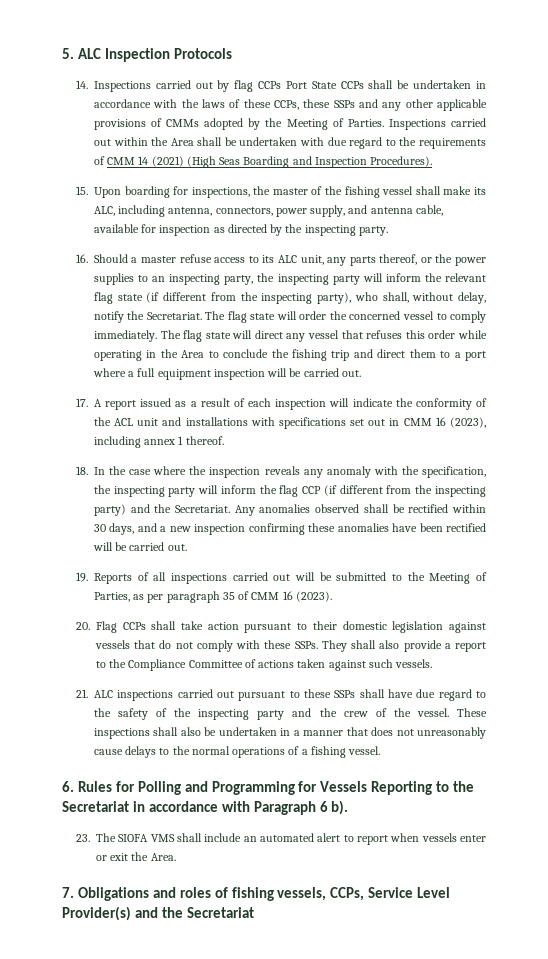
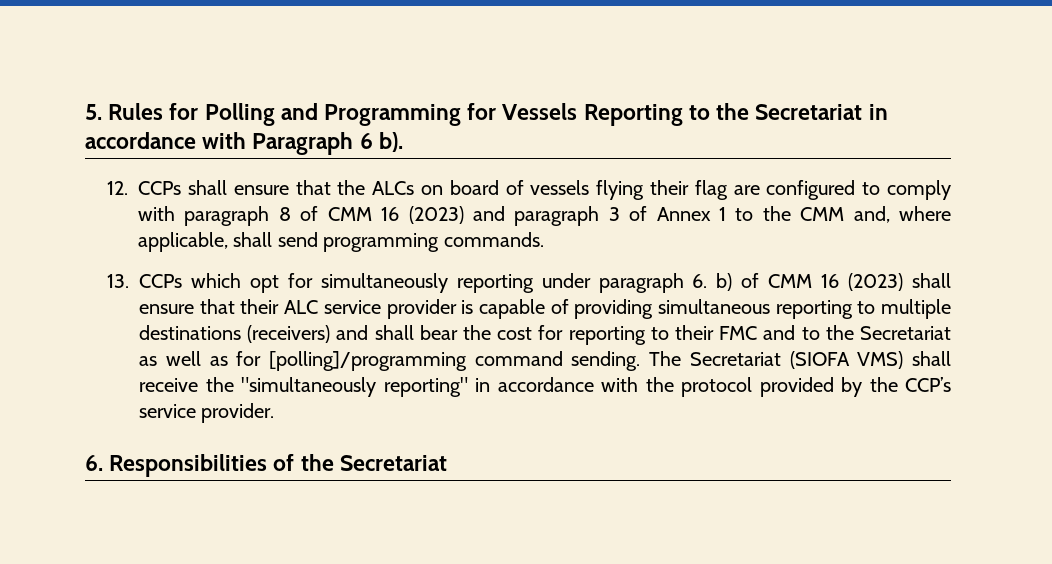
[77,48,232,62] [75,80,487,92] [93,99,488,111] [93,118,487,130] [93,137,487,149] [93,156,433,168] [75,186,487,198] [93,205,443,217] [93,224,388,236] [75,254,486,266] [93,273,486,285] [93,292,486,304] [93,311,486,323] [93,330,488,342] [93,349,486,361] [92,368,361,380] [75,398,487,410] [93,417,486,429] [93,436,224,448] [75,466,486,478] [93,485,486,497] [93,504,486,516] [93,523,486,535] [92,542,187,551] [75,572,487,584] [93,591,332,603] [75,621,486,633] [94,640,486,652] [95,659,433,671] [75,689,487,701] [93,708,488,720] [93,727,486,739] [93,746,381,758] [62,781,74,792] ALC Inspection Protocols // 14. Inspections carried out by flag CCPs Port State CCPs shall be undertaken in accordance with the laws of these CCPs, these SSPs and any other applicable provisions of CMMs adopted by the Meeting of Parties. Inspections carried out within the Area shall be undertaken with due regard to the requirements of CMM 14 (2021) (High Seas Boarding and Inspection Procedures). // 15. Upon boarding for inspections, the master of the fishing vessel shall make its ALC, including antenna, connectors, power supply, and antenna cable, available for inspection as directed by the inspecting party. // 16. Should a master refuse access to its ALC unit, any parts thereof, or the power supplies to an inspecting party, the inspecting party will inform the relevant flag state (if different from the inspecting party), who shall, without delay, notify the Secretariat. The flag state will order the concerned vessel to comply immediately. The flag state will direct any vessel that refuses this order while operating in the Area to conclude the fishing trip and direct them to a port where a full equipment inspection will be carried out. // 17. A report issued as a result of each inspection will indicate the conformity of the ACL unit and installations with specifications set out in CMM 16 (2023), including annex 1 thereof. // 18. In the case where the inspection reveals any anomaly with the specification, the inspecting party will inform the flag CCP (if different from the inspecting party) and the Secretariat. Any anomalies observed shall be rectified within 30 days, and a new inspection confirming these anomalies have been rectified will be carried out. // 19. Reports of all inspections carried out will be submitted to the Meeting of Parties, as per paragraph 35 of CMM 16 (2023). // 20. Flag CCPs shall take action pursuant to their domestic legislation against vessels that do not comply with these SSPs. They shall also provide a report to the Compliance Committee of actions taken against such vessels. // 21. ALC inspections carried out pursuant to these SSPs shall have due regard to the safety of the inspecting party and the crew of the vessel. These inspections shall also be undertaken in a manner that does not unreasonably cause delays to the normal operations of a fishing vessel. // 6. -> (102, 112) none
[75,833,487,845] [95,852,176,861] [62,887,451,901] [62,906,158,921] 23. The SIOFA VMS shall include an automated alert to report when vessels enter or exit the Area. // 7. Obligations and roles of fishing vessels, CCPs, Service Level Provider(s) and -> [107,180,951,200] [138,206,952,226] [138,232,544,252] [107,273,951,293] [139,299,951,319] [139,325,952,345] [139,351,952,371] [139,377,952,397] [139,403,275,423] [85,454,295,477] 12. CCPs shall ensure that the ALCs on board of vessels flying their flag are configured to comply with paragraph 8 of CMM 16 (2023) and paragraph 3 of Annex 1 to the CMM and, where applicable, shall send programming commands. // 13. CCPs which opt for simultaneously reporting under paragraph 6. b) of CMM 16 (2023) shall ensure that their ALC service provider is capable of providing simultaneous reporting to multiple destinations (receivers) and shall bear the cost for reporting to their FMC and to the Secretariat as well as for [polling]/programming command sending. The Secretariat (SIOFA VMS) shall receive the "simultaneously reporting" in accordance with the protocol provided by the CCP’s service provider. // 6. Responsibilities of

